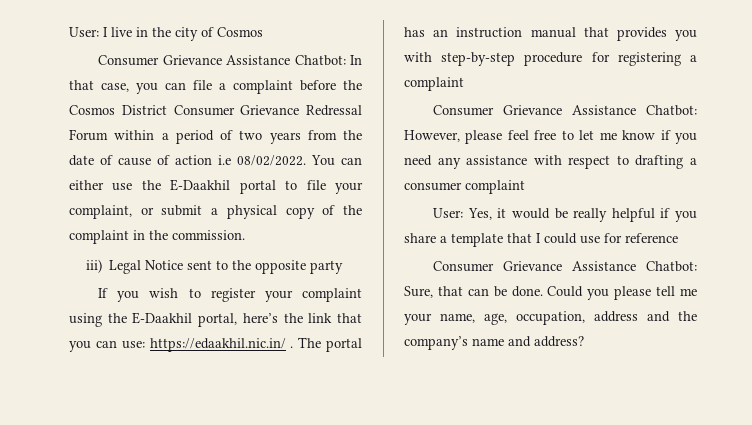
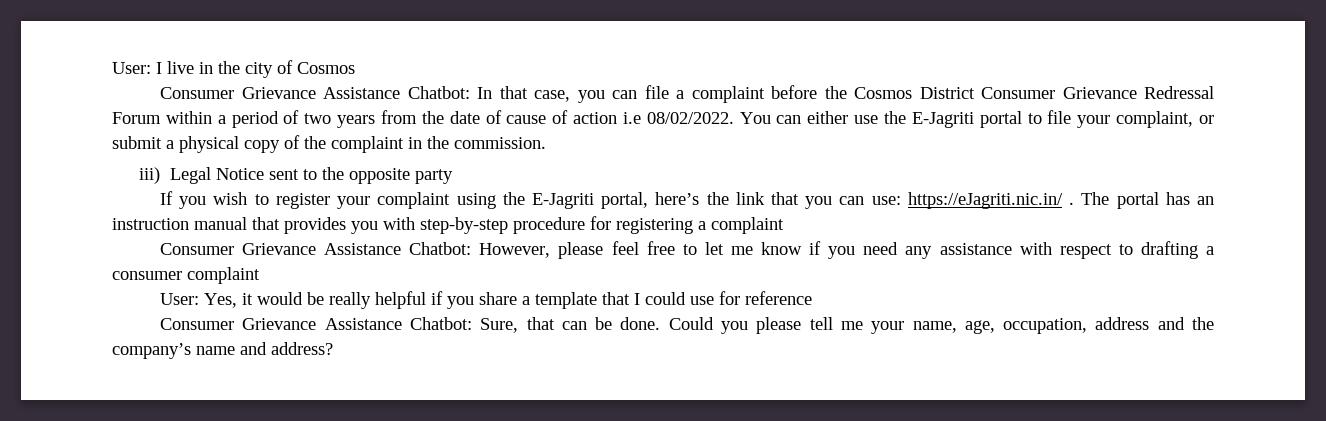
[170,179,231,191] E-Daakhil -> [911,112,974,128] E-Jagriti
[132,312,193,324] E-Daakhil -> [531,193,594,209] E-Jagriti
[149,338,286,352] https://edaakhil.nic.in/ -> [907,192,1063,209] https://eJagriti.nic.in/

